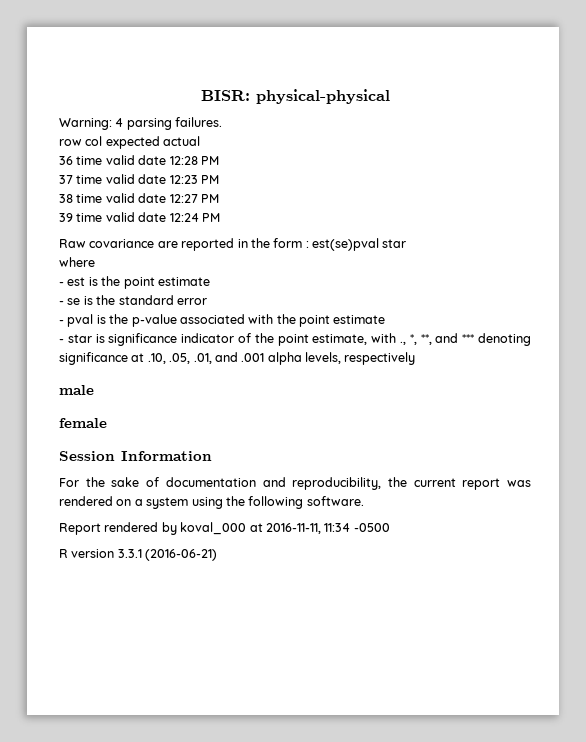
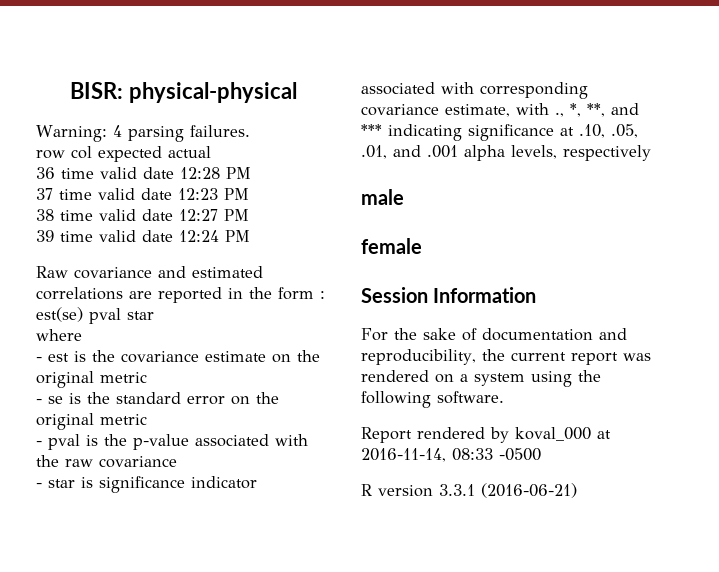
(155, 243) none -> [158,266,263,278] [36,287,123,300] and estimated correlations
[312,238,379,251] est(se)pval -> [36,307,121,324] est(se) pval
[123,277,210,289] point estimate -> [121,350,320,363] [36,371,147,388] covariance estimate on the original metric
(207, 301) none -> [231,392,279,405] [36,413,147,430] on the original metric
[299,315,386,327] point estimate -> [65,456,177,468] raw covariance
[238,333,309,346] of the point -> [361,82,588,99] [361,104,439,116] associated with corresponding covariance
[478,333,532,346] denoting -> [388,124,462,141] indicating
[265,523,351,534] 2016-11-11, 11:34 -> [361,448,493,462] 2016-11-14, 08:33

